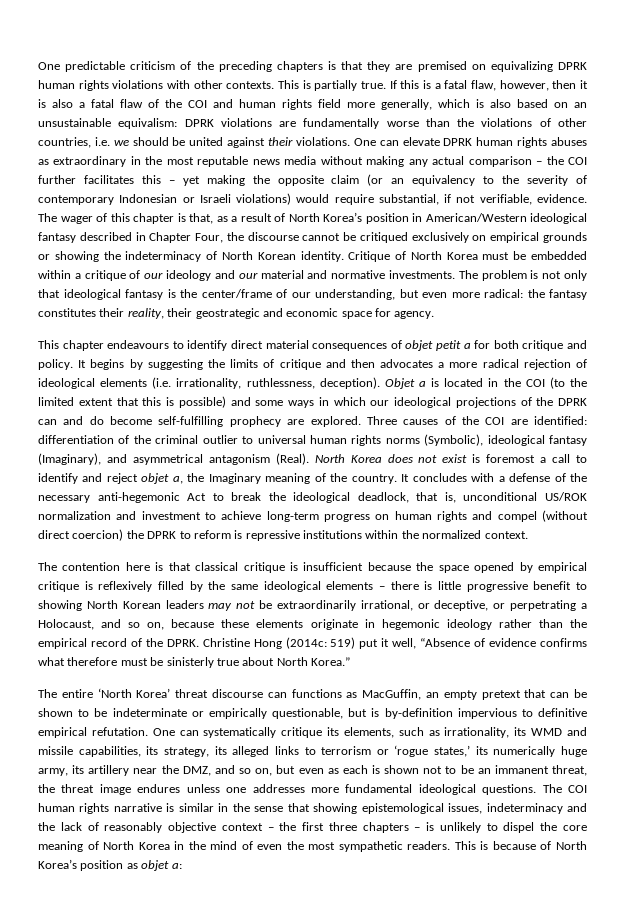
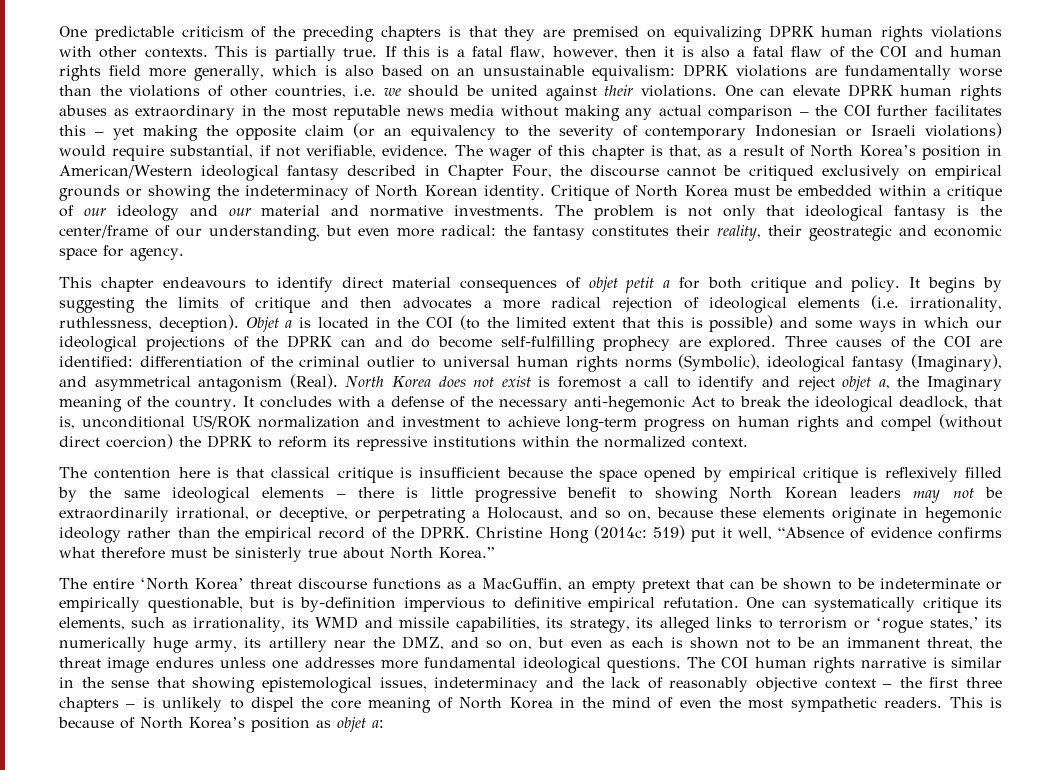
[234,530,243,539] is -> [333,436,350,447] its
[267,692,287,698] can -> (367, 584) none
(358, 695) none -> [468,581,476,589] a

